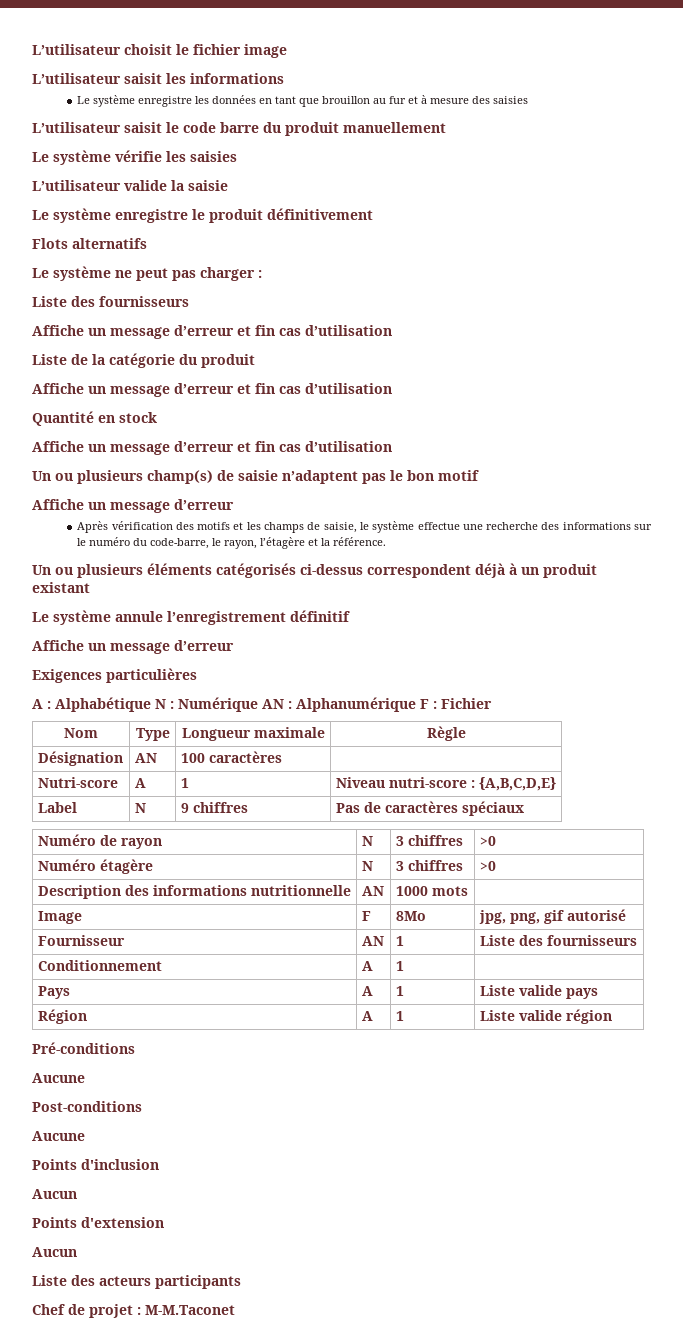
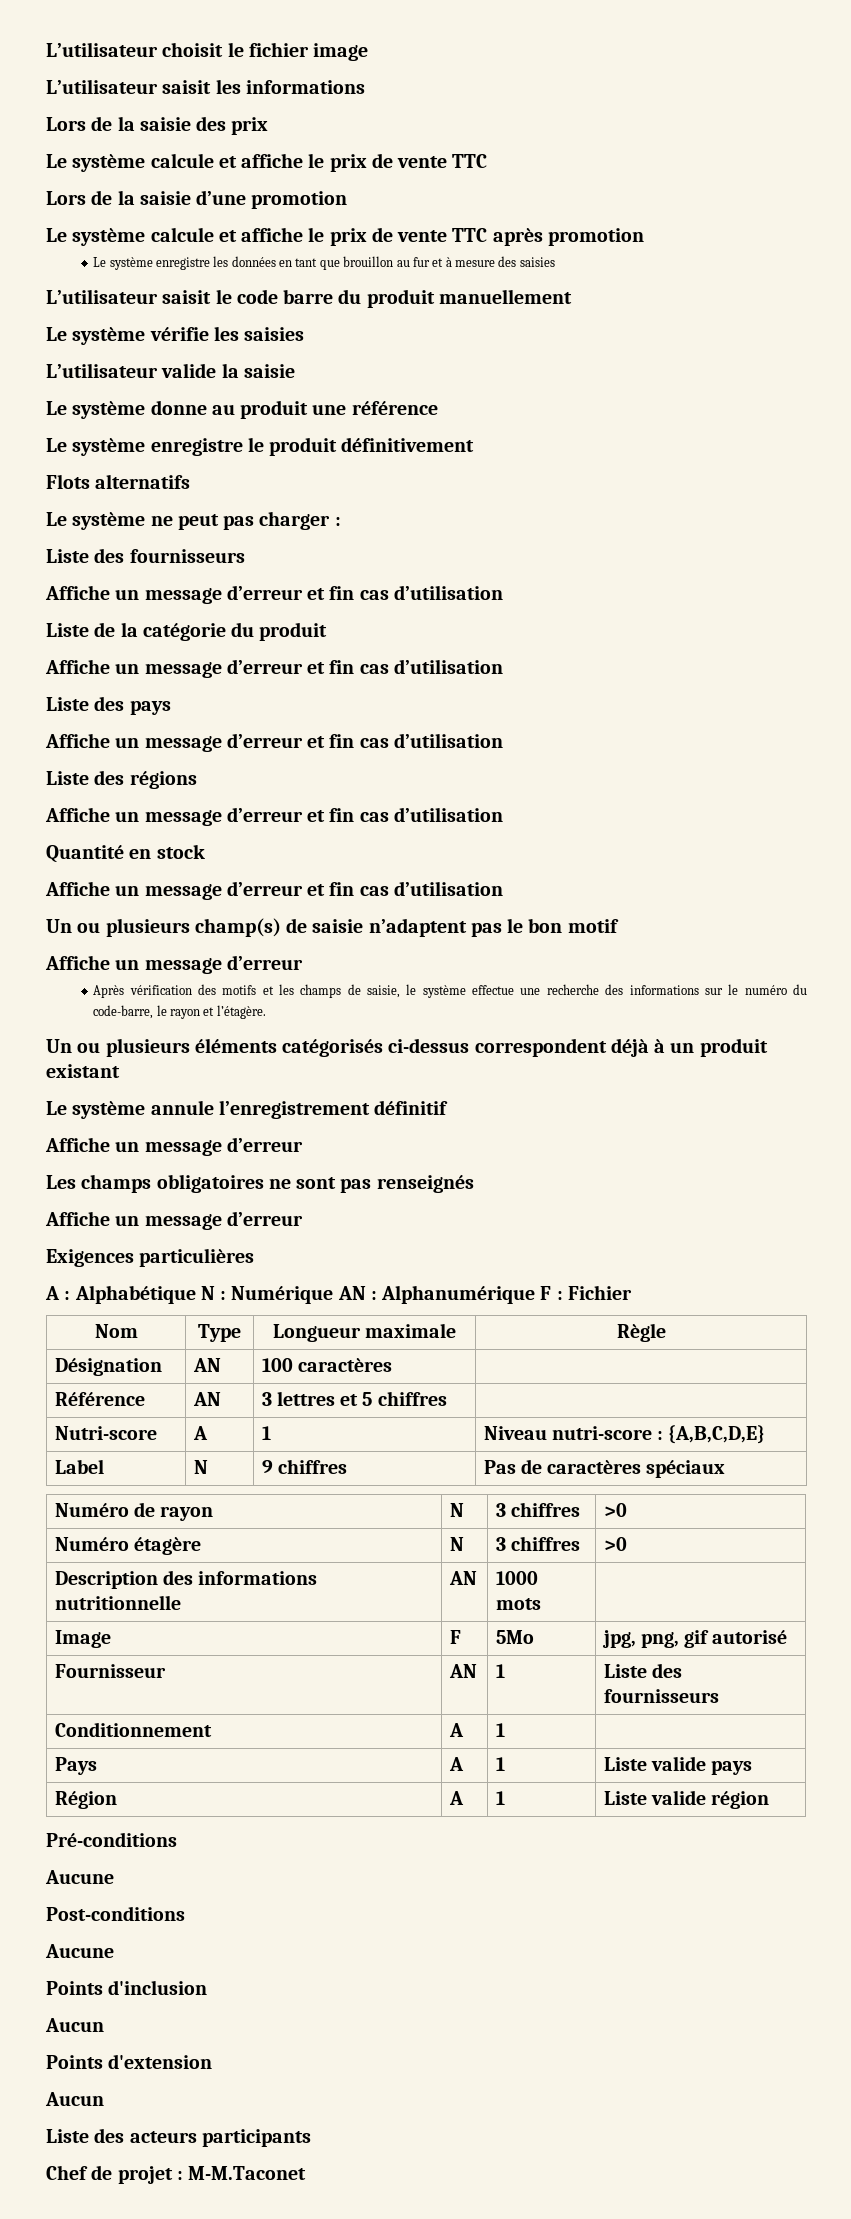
(284, 78) none -> [46,116,269,135] [46,153,488,172] [46,190,348,209] [46,227,644,246] // Lors de la saisie des prix // Le système calcule et affiche le prix de vente TTC // Lors de la saisie d’une promotion // Le système calcule et affiche le prix de vente TTC après promotion
(228, 185) none -> [46,400,438,419] // Le système donne au produit une référence
(392, 388) none -> [46,696,171,715] [45,733,503,752] [46,770,197,789] [45,807,503,826] // Liste des pays // Affiche un message d’erreur et fin cas d’utilisation // Liste des régions // Affiche un message d’erreur et fin cas d’utilisation
[224,537,387,549] rayon, l’étagère et la référence. -> [169,1005,266,1019] rayon et l’étagère.
(234, 645) none -> [46,1174,474,1193] [45,1211,303,1230] // Les champs obligatoires ne sont pas renseignés // Affiche un message d’erreur
(282, 757) none -> [54,1392,145,1406] [192,1392,221,1406] [261,1391,447,1406] // Référence | AN | 3 lettres et 5 chiffres |
[395,911,426,921] 8Mo -> [495,1630,534,1644] 5Mo

